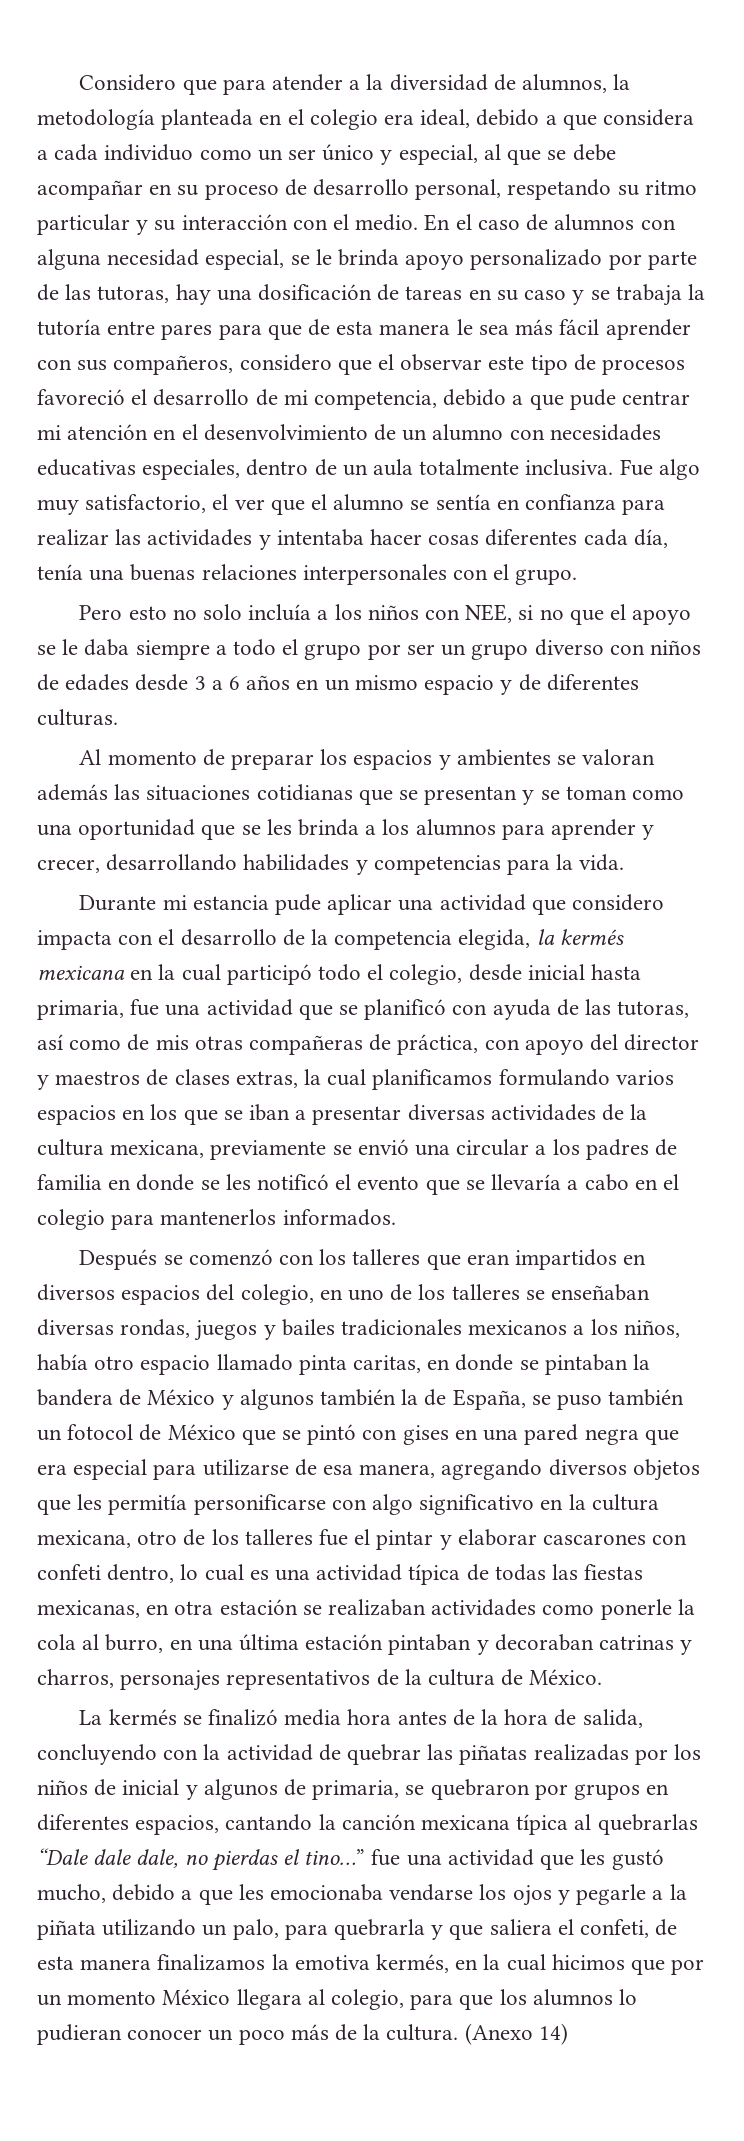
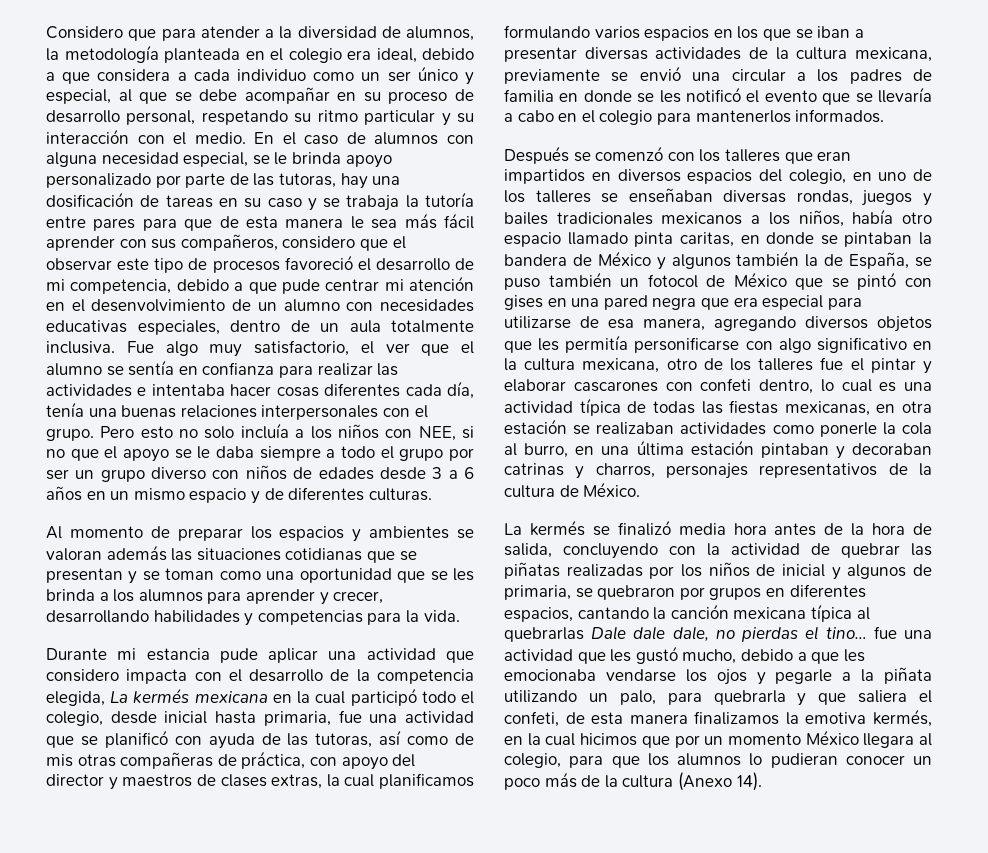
[258,535,271,550] y -> [137,387,147,396] e
(578, 577) // -> (94, 434) none
[536,929,555,945] la -> [110,691,129,703] La
[37,1848,88,1865] “Dale -> [591,626,627,640] Dale
[304,1849,366,1865] tino…” -> [825,627,867,639] tino…
[386,2023,568,2045] cultura. (Anexo 14) -> [622,772,762,791] cultura (Anexo 14).

